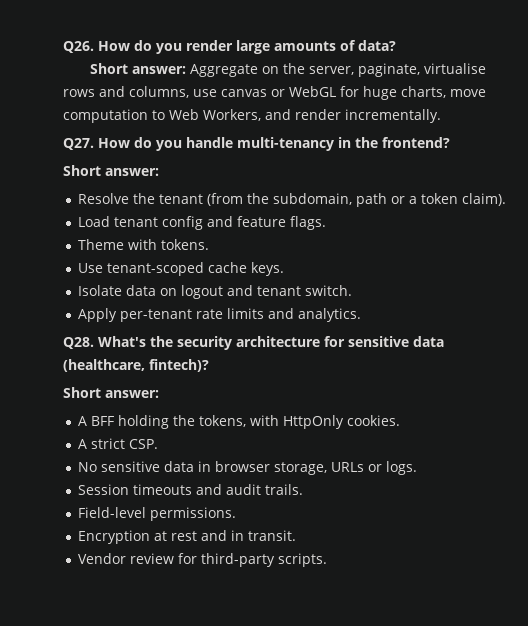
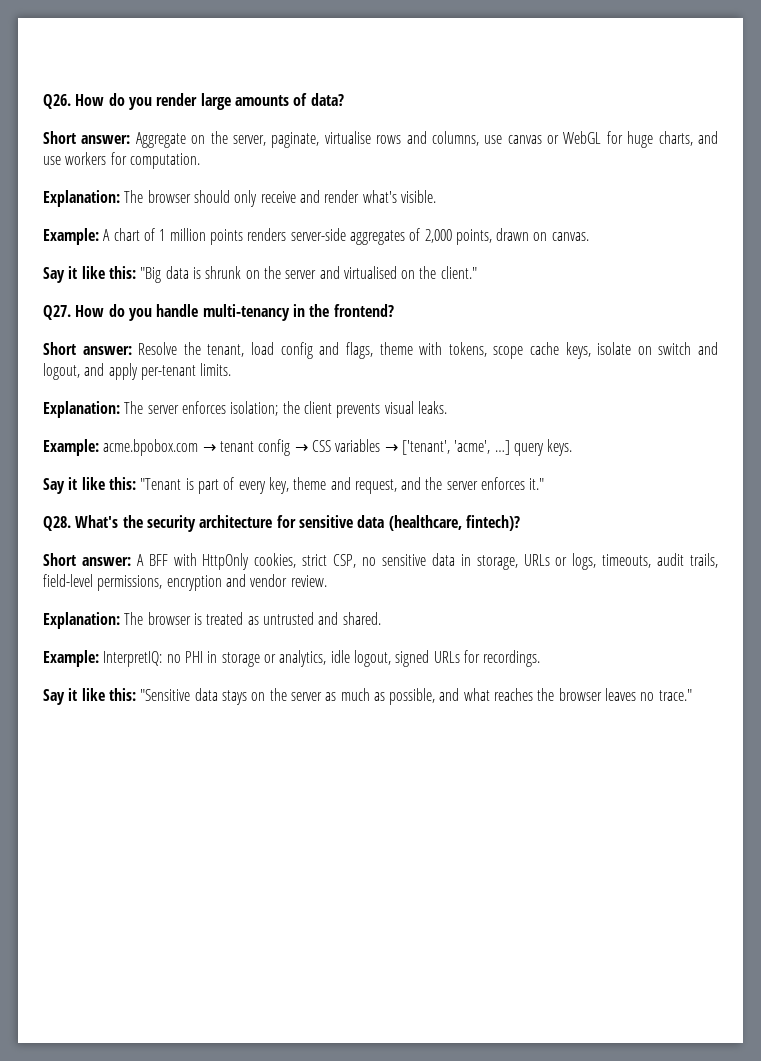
[450,89,486,97] [63,109,441,123] move computation to Web Workers, and render incrementally. -> [698,131,719,144] [43,152,200,169] [43,190,436,207] [43,228,589,245] [43,266,477,283] and use workers for computation. // Explanation: The browser should only receive and render what's visible. // Example: A chart of 1 million points renders server-side aggregates of 2,000 points, drawn on canvas. // Say it like this: "Big data is shrunk on the server and virtualised on the client."
(159, 172) // -> (132, 350) none
[158,193,506,207] [77,216,326,230] [77,239,209,250] [77,262,284,276] [77,285,352,299] [77,308,361,322] tenant (from the subdomain, path or a token claim). // Load tenant config and feature flags. // Theme with tokens. // Use tenant-scoped cache keys. // Isolate data on logout and tenant switch. // Apply per-tenant rate limits and analytics. -> [207,342,718,359] [43,363,232,380] [43,401,447,418] [43,439,573,456] [43,477,545,494] tenant, load config and flags, theme with tokens, scope cache keys, isolate on switch and logout, and apply per-tenant limits. // Explanation: The server enforces isolation; the client prevents visual leaks. // Example: acme.bpobox.com → tenant config → CSS variables → ['tenant', 'acme', …] query keys. // Say it like this: "Tenant is part of every key, theme and request, and the server enforces it."
(159, 394) // -> (131, 561) none
[117,415,400,429] [77,438,158,449] [77,462,97,472] holding the tokens, with HttpOnly cookies. // A strict CSP. // No -> [173,553,377,570] with HttpOnly cookies, strict CSP, no
[214,461,270,472] browser -> (471, 560) none
[385,461,417,475] [77,484,303,495] [77,507,236,521] [77,530,296,544] [77,553,327,567] logs. // Session timeouts and audit trails. // Field-level permissions. // Encryption at rest and in transit. // Vendor review for third-party scripts. -> [572,553,718,570] [43,574,327,591] [43,612,381,629] [43,650,541,667] [43,688,692,705] logs, timeouts, audit trails, field-level permissions, encryption and vendor review. // Explanation: The browser is treated as untrusted and shared. // Example: InterpretIQ: no PHI in storage or analytics, idle logout, signed URLs for recordings. // Say it like this: "Sensitive data stays on the server as much as possible, and what reaches the browser leaves no trace."

